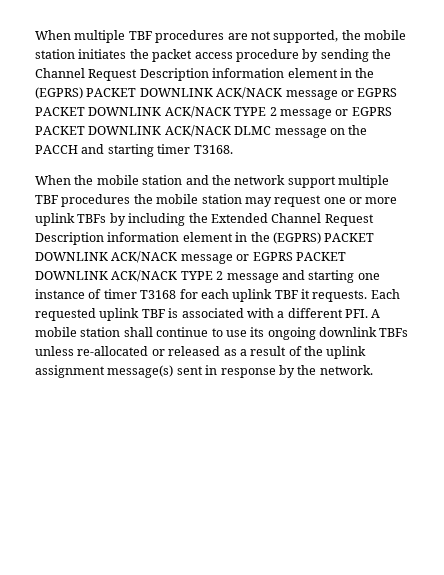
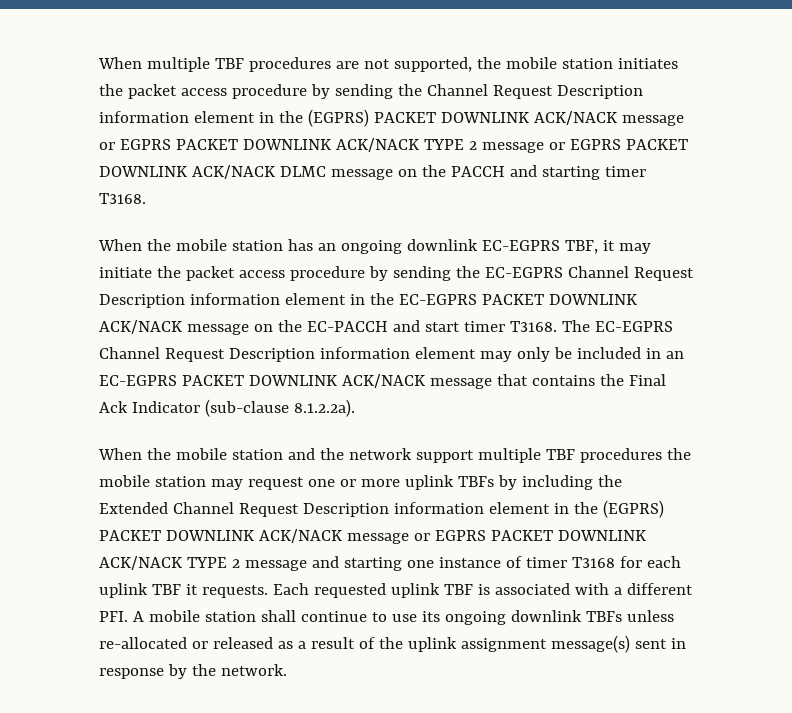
(233, 149) none -> [98,239,651,254] [99,266,694,281] [99,293,637,308] [99,320,673,335] [99,347,684,362] [99,374,666,389] [99,399,355,417] // When the mobile station has an ongoing downlink EC-EGPRS TBF, it may initiate the packet access procedure by sending the EC-EGPRS Channel Request Description information element in the EC-EGPRS PACKET DOWNLINK ACK/NACK message on the EC-PACCH and start timer T3168. The EC-EGPRS Channel Request Description information element may only be included in an EC-EGPRS PACKET DOWNLINK ACK/NACK message that contains the Final Ack Indicator (sub-clause 8.1.2.2a).

